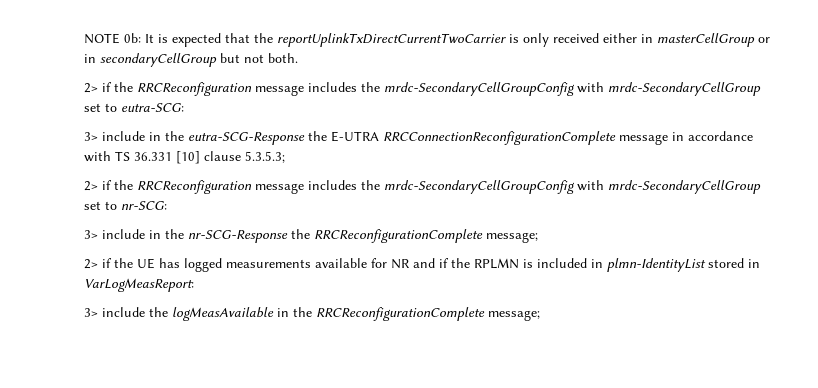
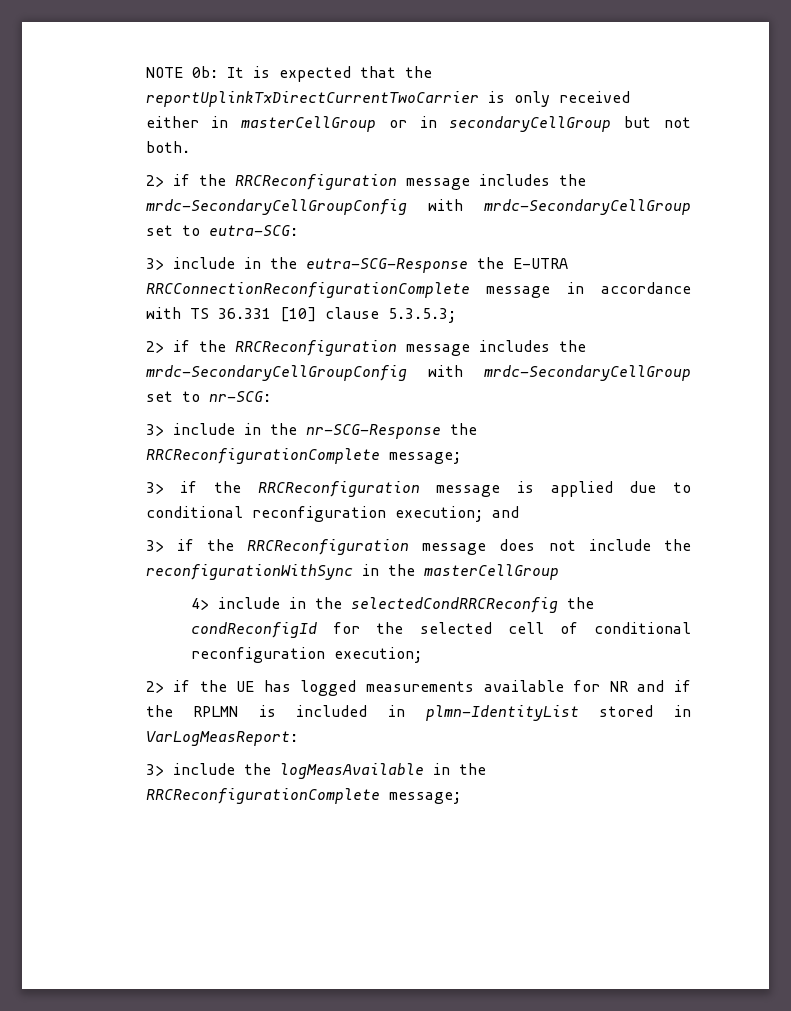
(539, 237) none -> [145,481,691,497] [145,506,519,522] [145,539,691,555] [145,564,559,580] [191,597,595,613] [191,622,691,638] [191,647,423,663] // 3> if the RRCReconfiguration message is applied due to conditional reconfiguration execution; and // 3> if the RRCReconfiguration message does not include the reconfigurationWithSync in the masterCellGroup // 4> include in the selectedCondRRCReconfig the condReconfigId for the selected cell of conditional reconfiguration execution;

